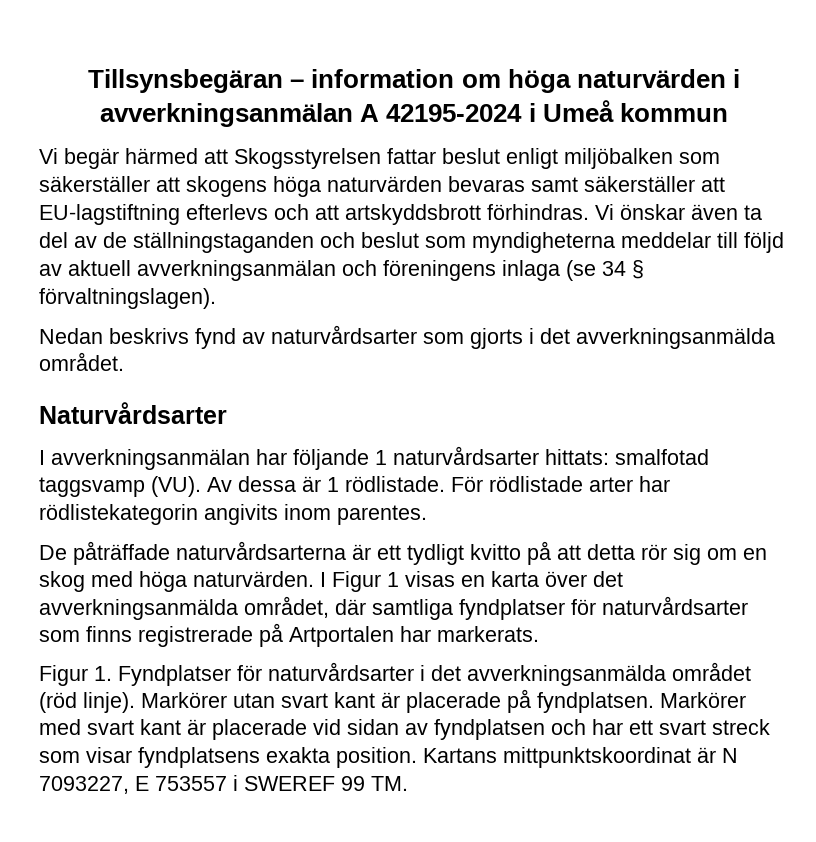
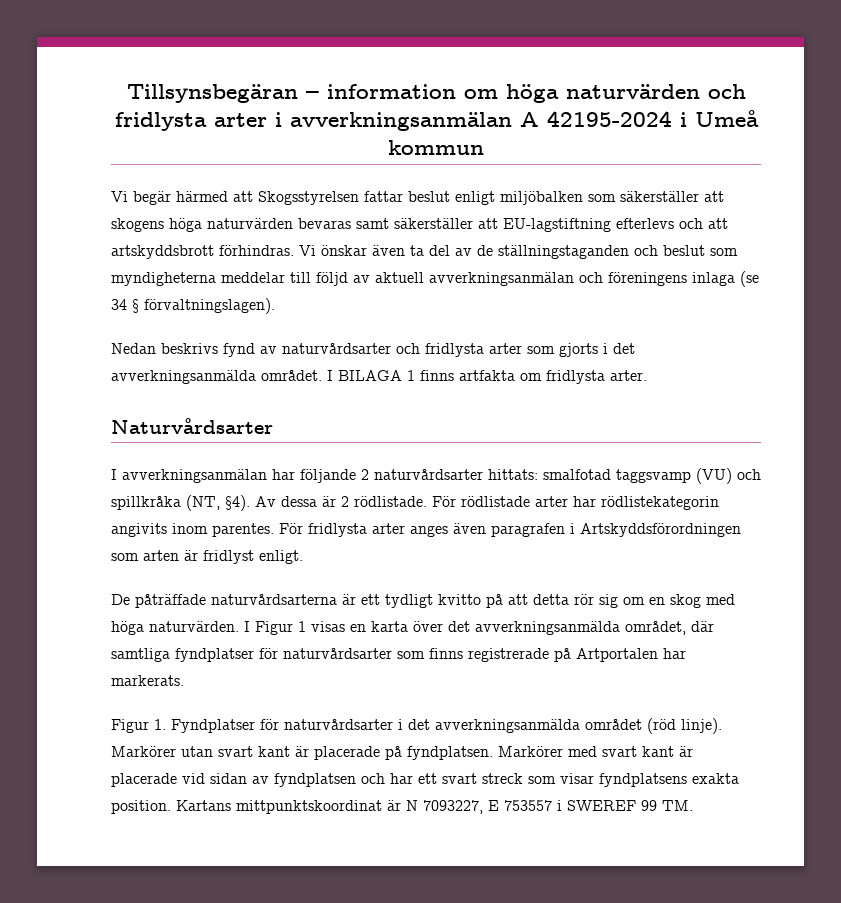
(726, 78) none -> [707,84,746,99] [114,112,267,131] och fridlysta arter
(417, 334) none -> [396,343,522,357] och fridlysta arter
(124, 361) none -> [327,370,647,384] I BILAGA 1 finns artfakta om fridlysta arter.
[375,450,387,465] 1 -> [361,469,369,480] 2
[151,476,201,497] (VU). -> [696,468,761,484] [111,495,250,511] (VU) och spillkråka (NT, §4).
[327,477,339,492] 1 -> [341,496,349,507] 2
(427, 515) none -> [279,523,741,537] [111,550,303,564] För fridlysta arter anges även paragrafen i Artskyddsförordningen som arten är fridlyst enligt.

